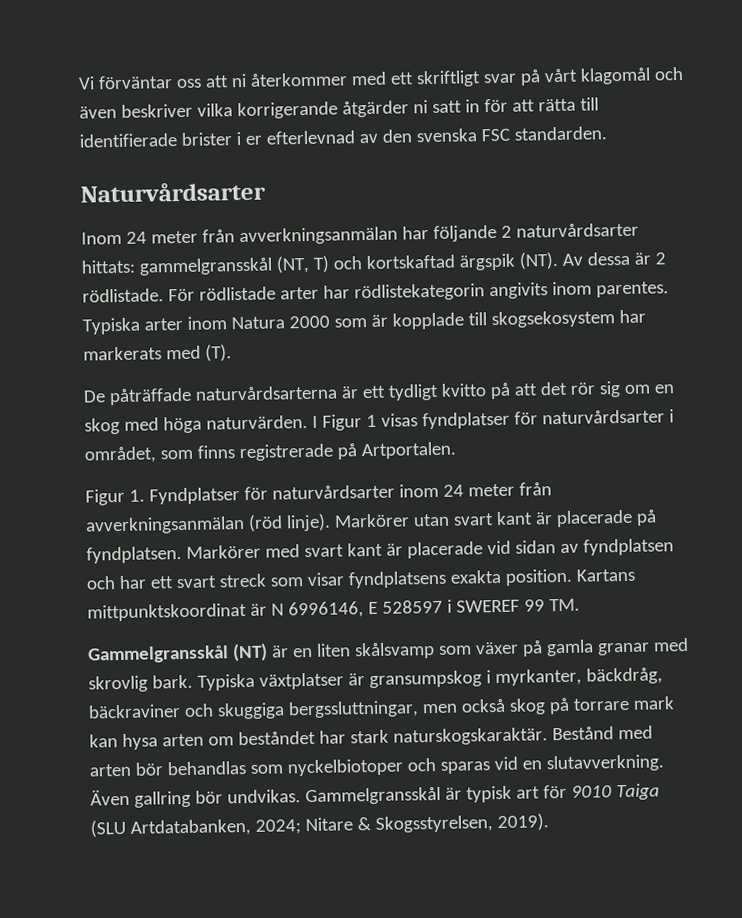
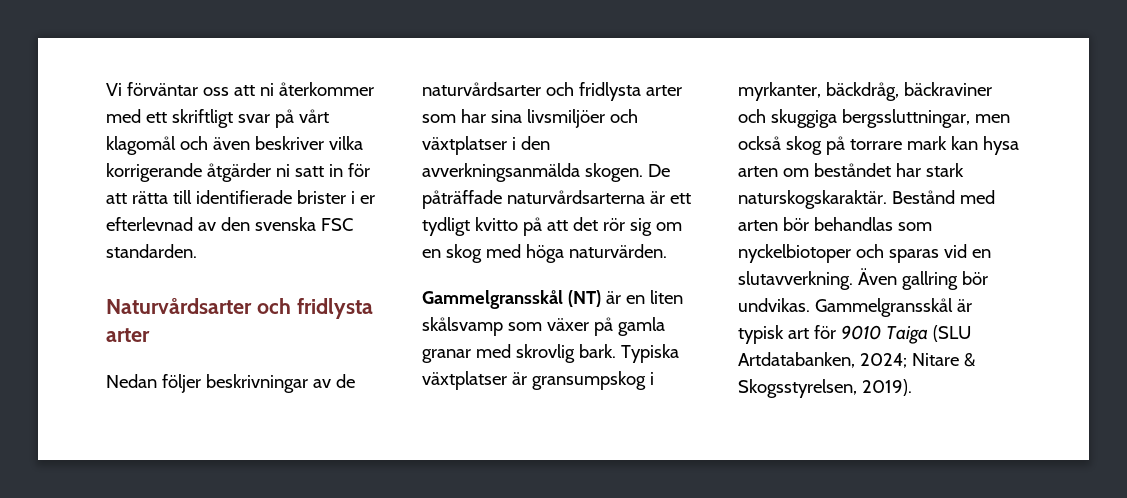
[81,222,639,246] [81,251,666,276] [82,281,669,303] [82,309,646,335] [83,344,232,362] // Inom 24 meter från avverkningsanmälan har följande 2 naturvårdsarter hittats: gammelgransskål (NT, T) och kortskaftad ärgspik (NT). Av dessa är 2 rödlistade. För rödlistade arter har rödlistekategorin angivits inom parentes. Typiska arter inom Natura 2000 som är kopplade till skogsekosystem har markerats med (T). // -> [256,298,373,319] [106,328,150,342] [106,374,355,393] [422,82,682,101] [422,109,638,128] [422,136,550,155] [422,163,643,182] och fridlysta arter // Nedan följer beskrivningar av de naturvårdsarter och fridlysta arter som har sina livsmiljöer och växtplatser i den avverkningsanmälda skogen.
[311,409,674,431] [84,441,456,464] [85,482,552,506] [85,509,657,535] [86,538,674,564] [86,568,635,590] [87,598,580,622] I Figur 1 visas fyndplatser för naturvårdsarter i området, som finns registrerade på Artportalen. // Figur 1. Fyndplatser för naturvårdsarter inom 24 meter från avverkningsanmälan (röd linje). Markörer utan svart kant är placerade på fyndplatsen. Markörer med svart kant är placerade vid sidan av fyndplatsen och har ett svart streck som visar fyndplatsens exakta position. Kartans mittpunktskoordinat är N 6996146, E 528597 i SWEREF 99 TM. -> (667, 251) none

